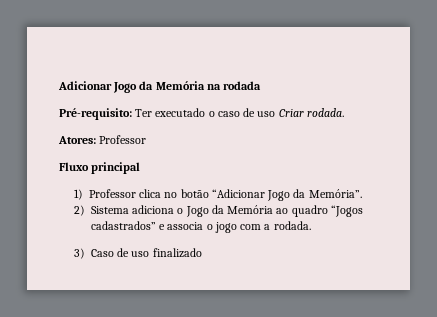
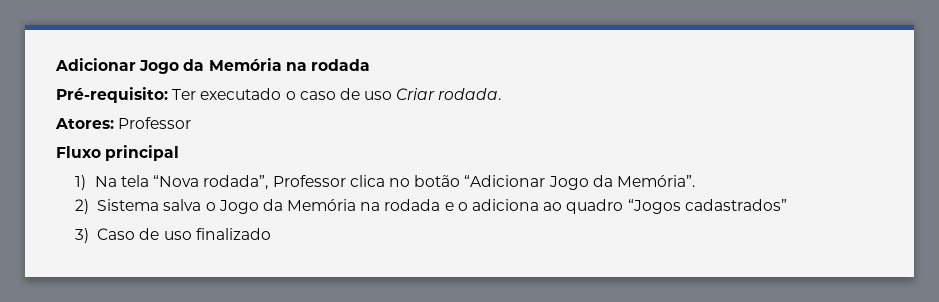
(83, 194) none -> [94,175,269,190] Na tela “Nova rodada”,
[132,205,175,214] adiciona -> [163,199,202,211] salva
(274, 209) none -> [360,199,540,211] na rodada e o adiciona
[159,221,311,233] e associa o jogo com a rodada. -> (787, 205) none

